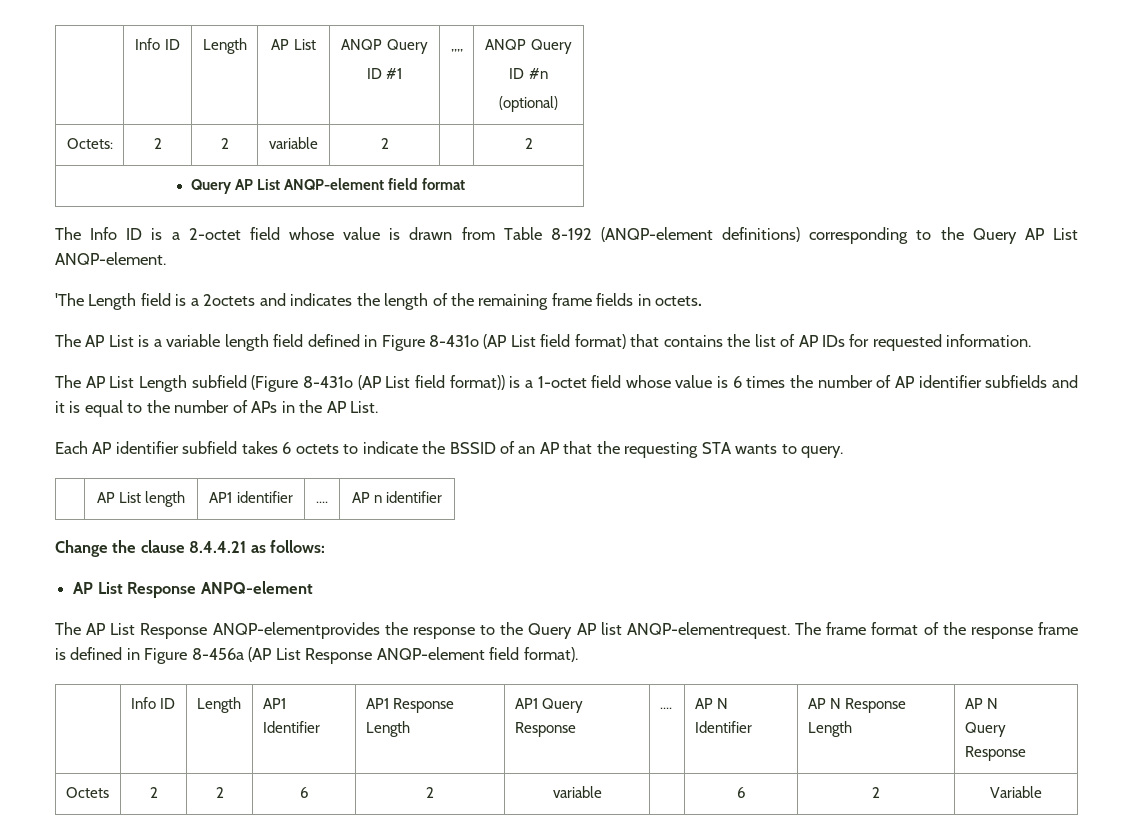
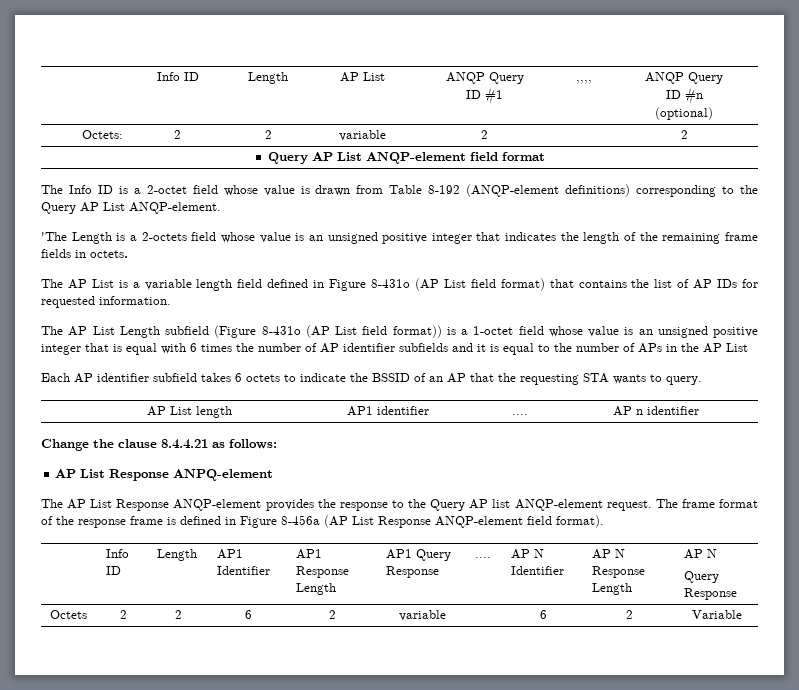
[140,293,286,306] field is a 2octets and -> [116,232,501,244] is a 2-octets field whose value is an unsigned positive integer that
(729, 382) none -> [638,326,758,338] [41,343,186,355] an unsigned positive integer that is equal with
[350,401,379,413] List. -> [726,343,748,352] List
[212,622,380,639] ANQP-elementprovides -> [173,499,314,511] ANQP-element provides
[626,622,790,639] ANQP-elementrequest. -> [514,499,652,511] ANQP-element request.

